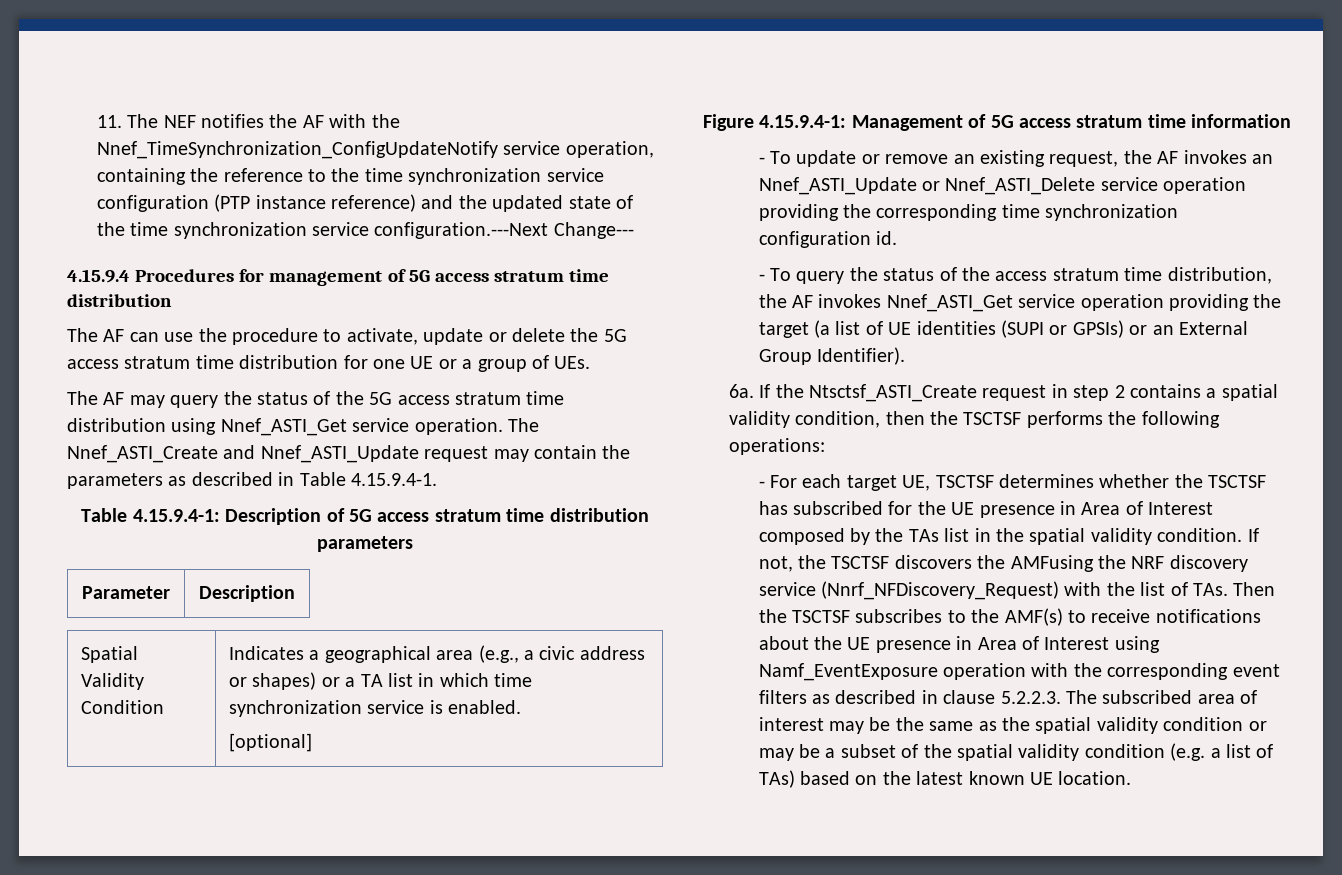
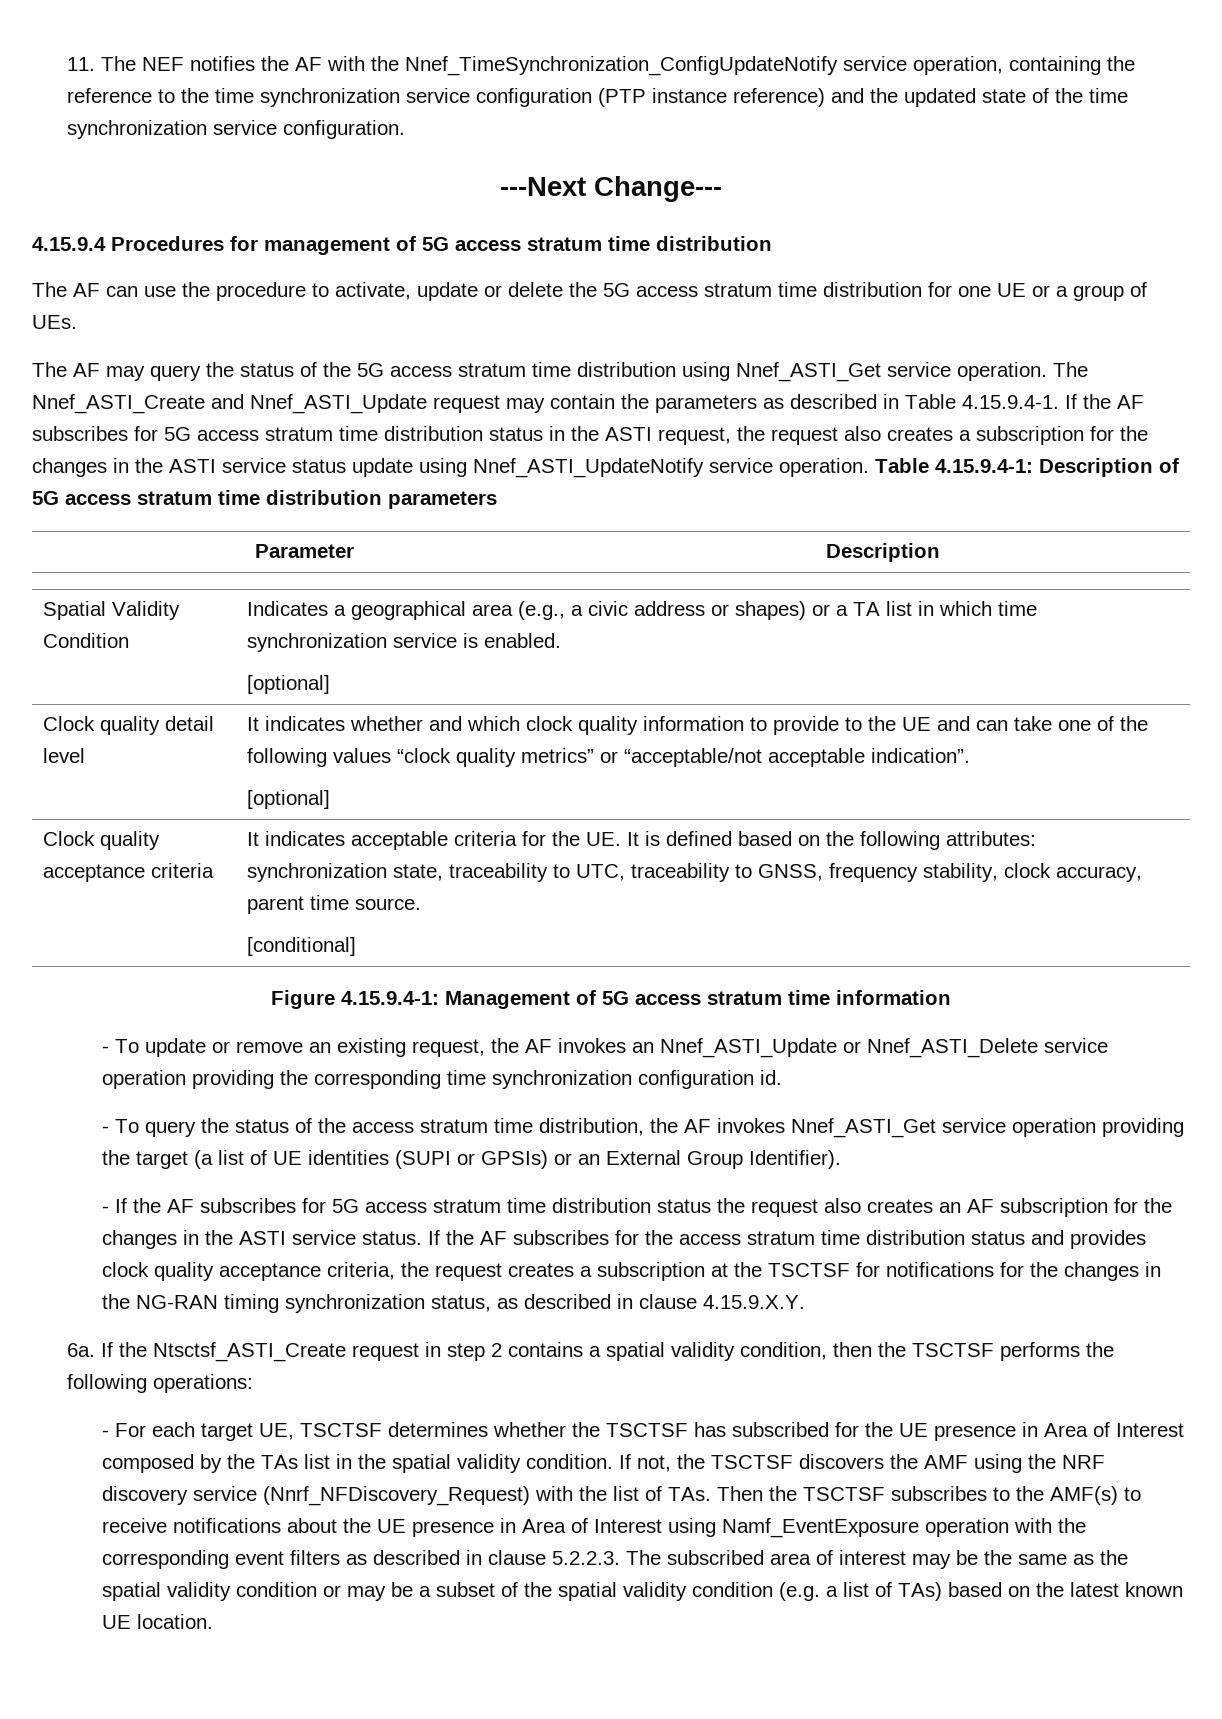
[374,222,549,239] configuration.---Next -> [283,120,406,139] [500,177,586,196] configuration. // ---Next
(437, 479) // -> [1065,394,1144,409] [32,426,1148,445] [32,458,869,478] If the AF subscribes for 5G access stratum time distribution status in the ASTI request, the request also creates a subscription for the changes in the ASTI service status update using Nnef_ASTI_UpdateNotify service operation.
(313, 742) none -> [42,716,214,735] [42,748,85,763] [246,716,1148,735] [246,748,970,767] [246,790,330,809] [42,831,160,850] [42,863,214,882] [246,831,1036,850] [246,863,1142,882] [246,895,421,914] [246,937,356,956] // Clock quality detail level | It indicates whether and which clock quality information to provide to the UE and can take one of the following values “clock quality metrics” or “acceptable/not acceptable indication”. // [optional] // Clock quality acceptance criteria | It indicates acceptable criteria for the UE. It is defined based on the following attributes: synchronization state, traceability to UTC, traceability to GNSS, frequency stability, clock accuracy, parent time source. // [conditional]
(905, 356) none -> [102,1198,1173,1217] [102,1230,1147,1249] [102,1262,1162,1281] [102,1294,806,1313] // - If the AF subscribes for 5G access stratum time distribution status the request also creates an AF subscription for the changes in the ASTI service status. If the AF subscribes for the access stratum time distribution status and provides clock quality acceptance criteria, the request creates a subscription at the TSCTSF for notifications for the changes in the NG-RAN timing synchronization status, as described in clause 4.15.9.X.Y.
[1010,555,1094,572] AMFusing -> [924,1454,1023,1473] AMF using

